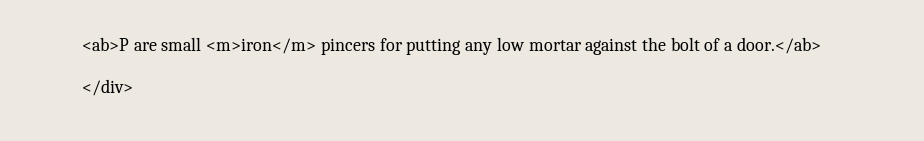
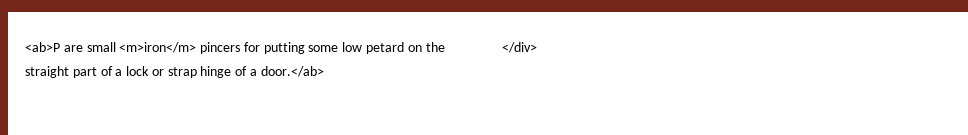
[465,37,700,55] any low mortar against the bolt -> [308,42,445,54] [25,66,232,78] some low petard on the straight part of a lock or strap hinge

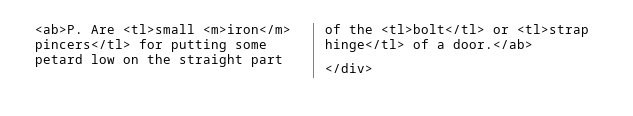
[25,42,241,54] <ab>P are small <m>iron</m> pincers -> [35,24,291,34] [35,39,131,52] <ab>P. Are <tl>small <m>iron</m> pincers</tl>
[342,42,405,54] low petard -> [35,54,115,67] petard low
[115,66,232,78] a lock or strap hinge -> [349,24,589,37] [325,39,405,52] the <tl>bolt</tl> or <tl>strap hinge</tl>

